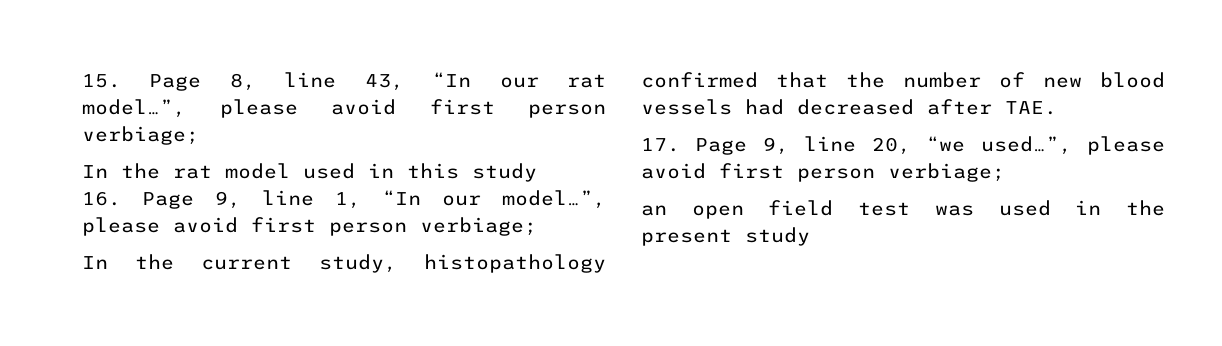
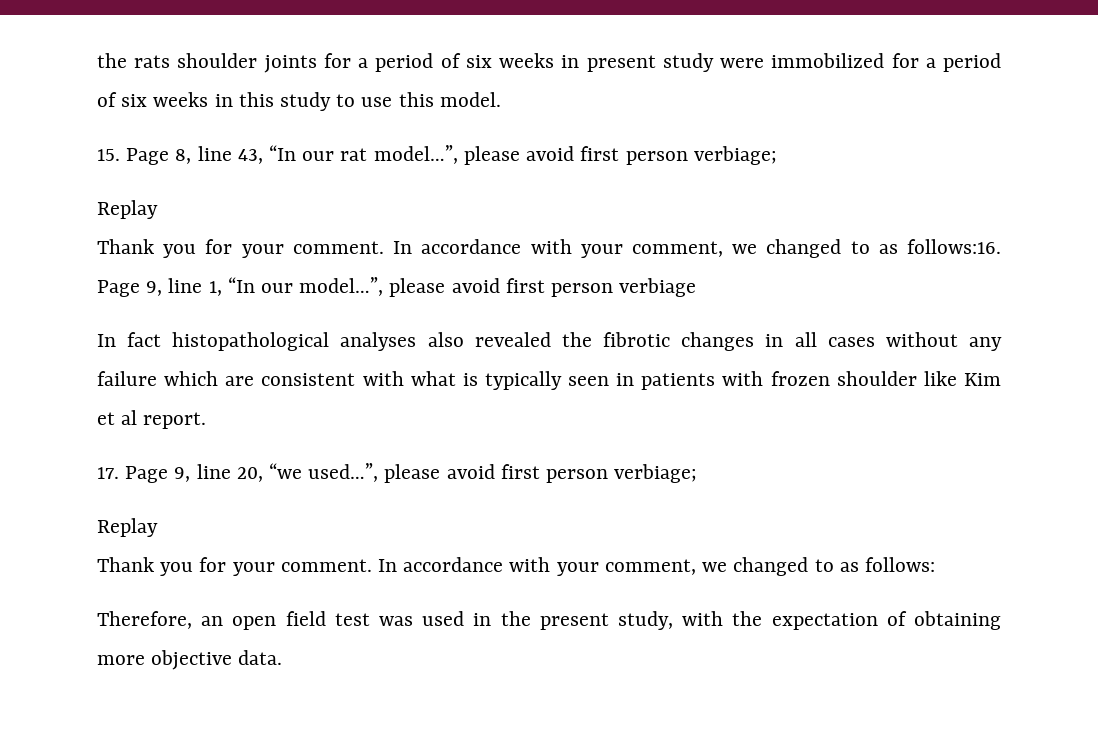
(82, 81) none -> [97,53,1002,73] [97,92,501,111] the rats shoulder joints for a period of six weeks in present study were immobilized for a period of six weeks in this study to use this model. //
[82,163,537,182] [82,191,121,206] In the rat model used in this study // 16. -> [97,200,158,219] [97,239,1001,258] Replay // Thank you for your comment. In accordance with your comment, we changed to as follows:16.
[420,217,537,236] [82,254,606,273] [641,72,1165,88] [641,99,1057,115] verbiage; // In the current study, histopathology confirmed that the number of new blood vessels had decreased after TAE. -> [619,278,697,297] [97,332,1003,351] [97,371,1001,390] [97,410,207,429] verbiage // In fact histopathological analyses also revealed the fibrotic changes in all cases without any failure which are consistent with what is typically seen in patients with frozen shoulder like Kim et al report.
(1005, 172) none -> [97,518,158,537] [97,557,935,576] [97,611,192,629] Replay // Thank you for your comment. In accordance with your comment, we changed to as follows: // Therefore,
[745,227,810,246] study -> [617,611,1002,630] [97,650,283,670] study, with the expectation of obtaining more objective data.

